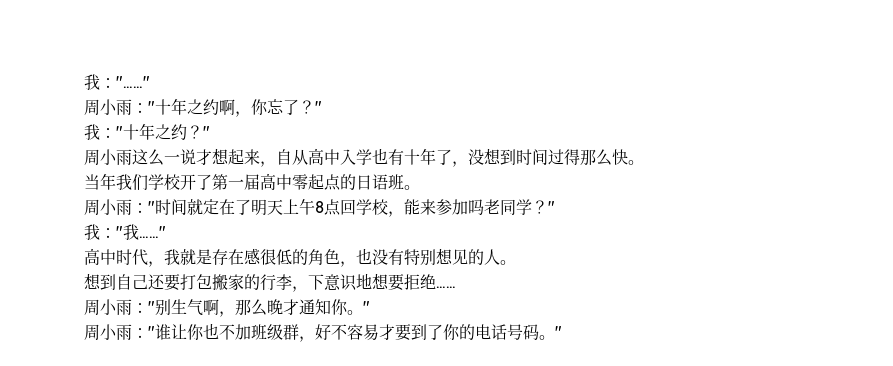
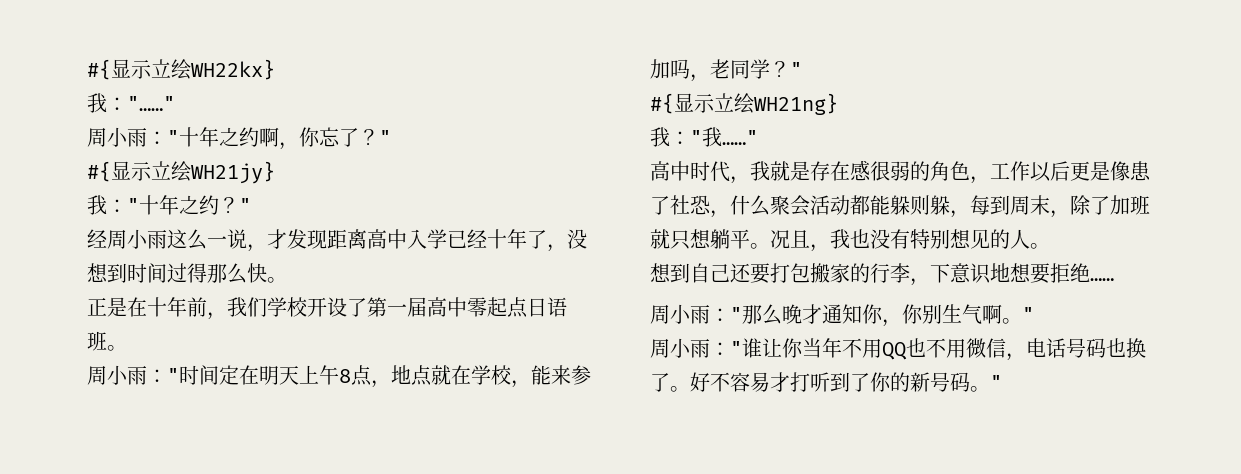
(84, 82) none -> [87,59,275,80] #{显示立绘WH22kx} //
(322, 107) none -> [87,161,275,184] // #{显示立绘WH21jy}
(210, 132) none -> [87,229,107,248] 经
[196,148,308,167] 才想起来，自从 -> [247,229,367,252] ，才发现距离
[372,148,404,165] 也有 -> [447,229,487,248] 已经
[84,173,116,190] 当年 -> [87,297,227,320] 正是在十年前，
(196, 182) none -> [327,297,347,317] 设
[340,174,356,190] 的 -> (528, 307) none
[187,199,251,215] 就定在了 -> [219,365,259,385] 定在
[340,199,356,215] 回 -> [371,365,471,388] ，地点就在
(484, 207) none -> [690,74,710,82] ，
(555, 207) none -> [650,93,838,115] // #{显示立绘WH21ng}
[276,249,292,265] 低 -> [890,161,910,181] 弱
(356, 264) none -> [990,161,1151,182] [650,195,1150,218] [650,229,850,252] 工作以后更是像患了社恐，什么聚会活动都能躲则躲，每到周末，除了加班就只想躺平。况且，我
[155,299,235,317] 别生气啊， -> (742, 314) none
(348, 307) none -> [882,304,1002,327] ，你别生气啊
[203,323,315,342] 也不加班级群， -> [802,338,1146,361] [650,373,690,392] 当年不用QQ也不用微信，电话号码也换了。
[395,324,411,341] 要 -> [790,372,830,392] 打听
[475,324,507,340] 电话 -> [910,372,930,392] 新

